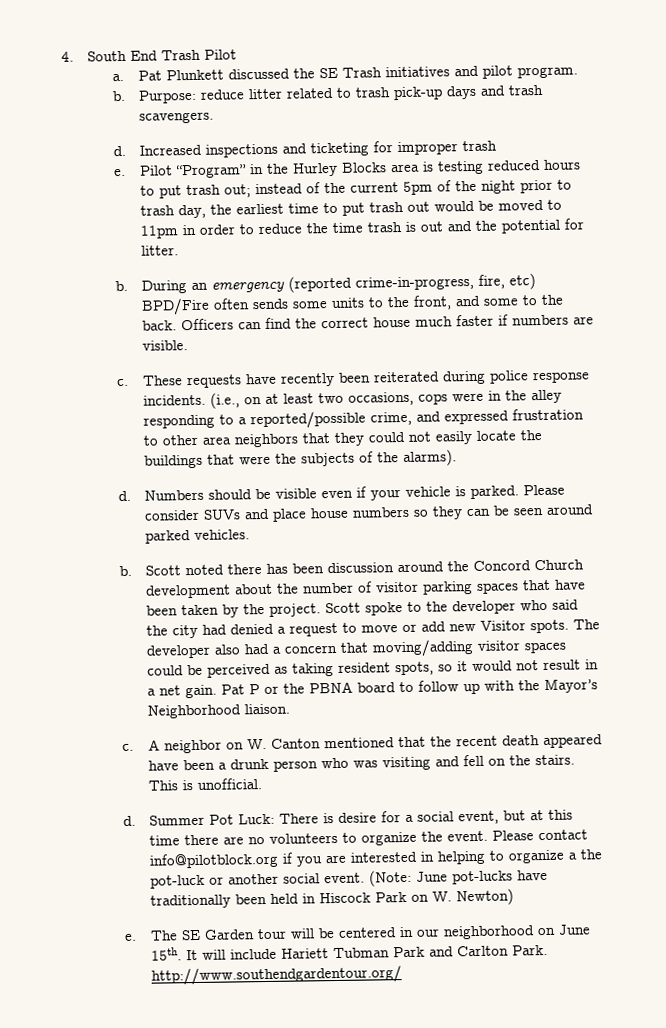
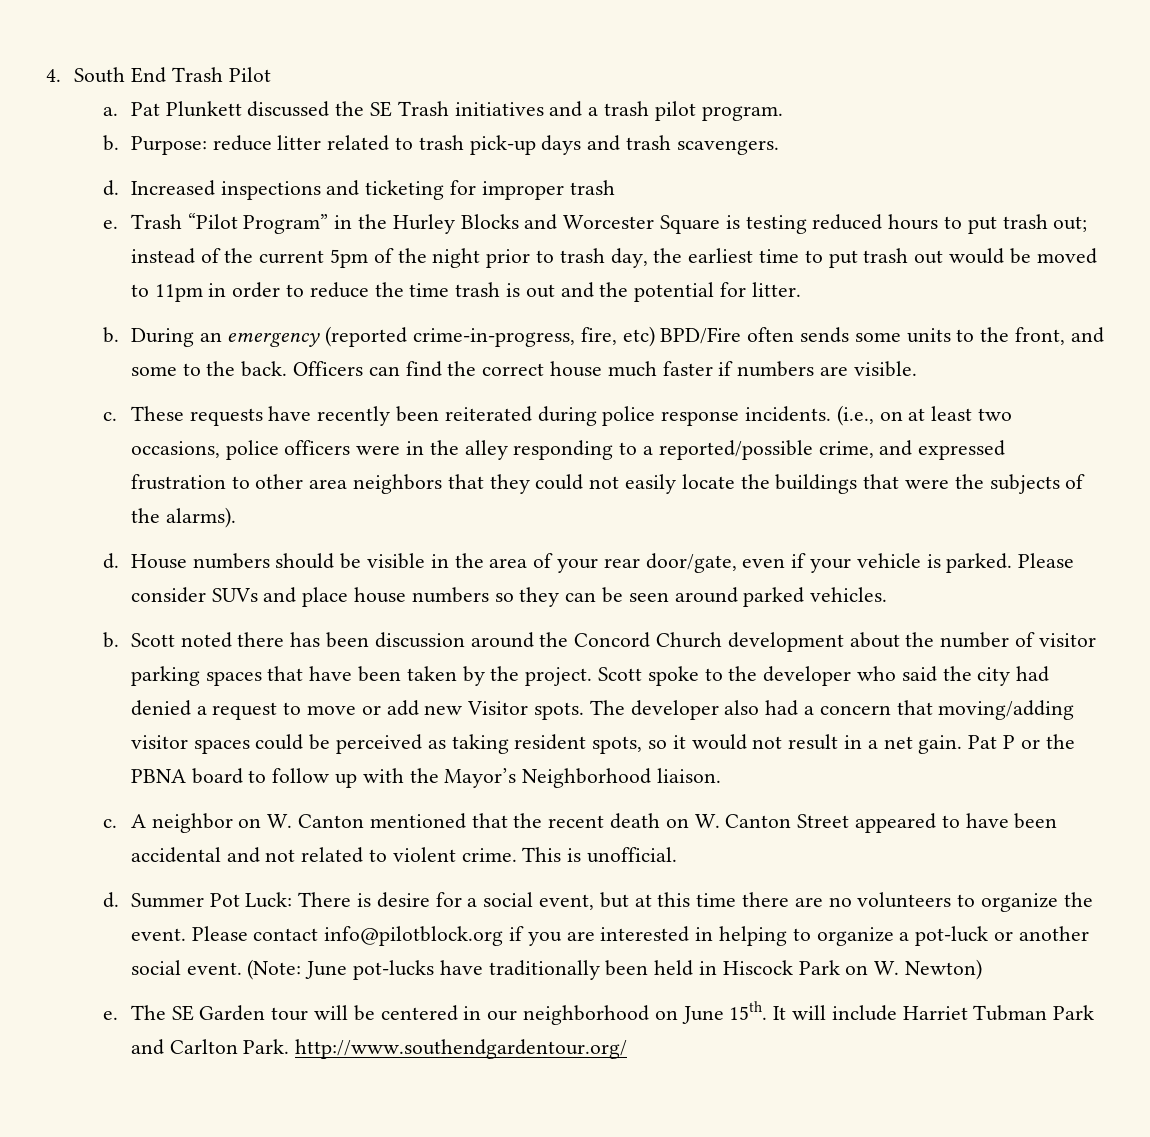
(479, 71) none -> [588,101,649,116] a trash
[138,164,247,179] Pilot “Program” -> [130,213,329,234] Trash “Pilot Program”
[389,163,420,173] area -> [524,214,720,234] and Worcester Square
[417,393,448,405] cops -> [225,440,351,460] police officers
[143,489,204,501] Numbers -> [130,553,270,569] House numbers
(317, 493) none -> [430,553,737,573] in the area of your rear door/gate,
[542,734,603,749] [147,754,575,772] appeared have been a drunk person who was visiting and fell on the stairs. -> [665,813,1058,833] [130,847,517,863] on W. Canton Street appeared to have been accidental and not related to violent crime.
[579,849,602,860] the -> (910, 936) none
[280,948,329,959] Hariett -> [902,1006,968,1020] Harriet

